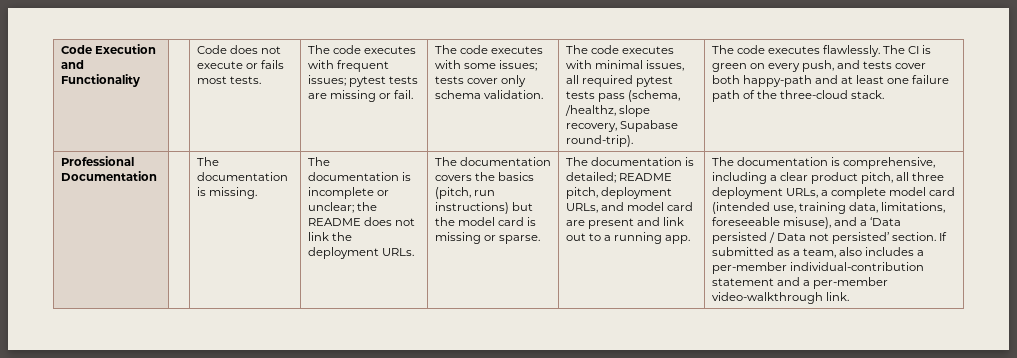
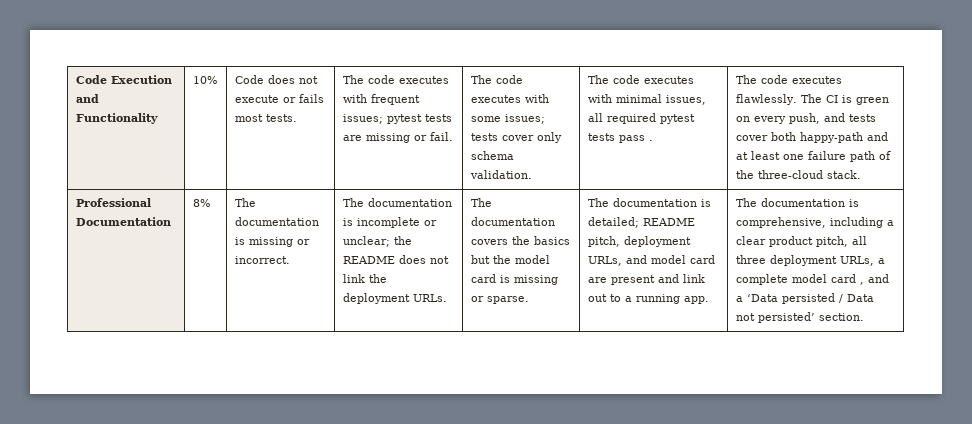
(140, 80) none -> [192,76,217,84] 10%
[627,90,680,102] [564,105,650,117] [565,120,678,132] [565,135,633,147] (schema, /healthz, slope recovery, Supabase round-trip). -> [648,140,653,141] .
[196,157,219,166] [196,172,288,181] [196,187,257,199] | The documentation is missing. -> [192,199,210,207] [234,198,256,207] [234,217,319,226] [234,237,310,247] [234,256,290,264] 8% | The documentation is missing or incorrect.
[434,187,495,199] [434,202,509,214] (pitch, run instructions) -> (570, 240) none
[711,202,946,214] [711,217,831,229] (intended use, training data, limitations, foreseeable misuse), -> [859,282,864,285] ,
[939,232,948,241] [711,247,925,258] [711,262,924,274] [711,277,889,289] [711,292,849,304] If submitted as a team, also includes a per-member individual-contribution statement and a per-member video-walkthrough link. -> (864, 317) none

